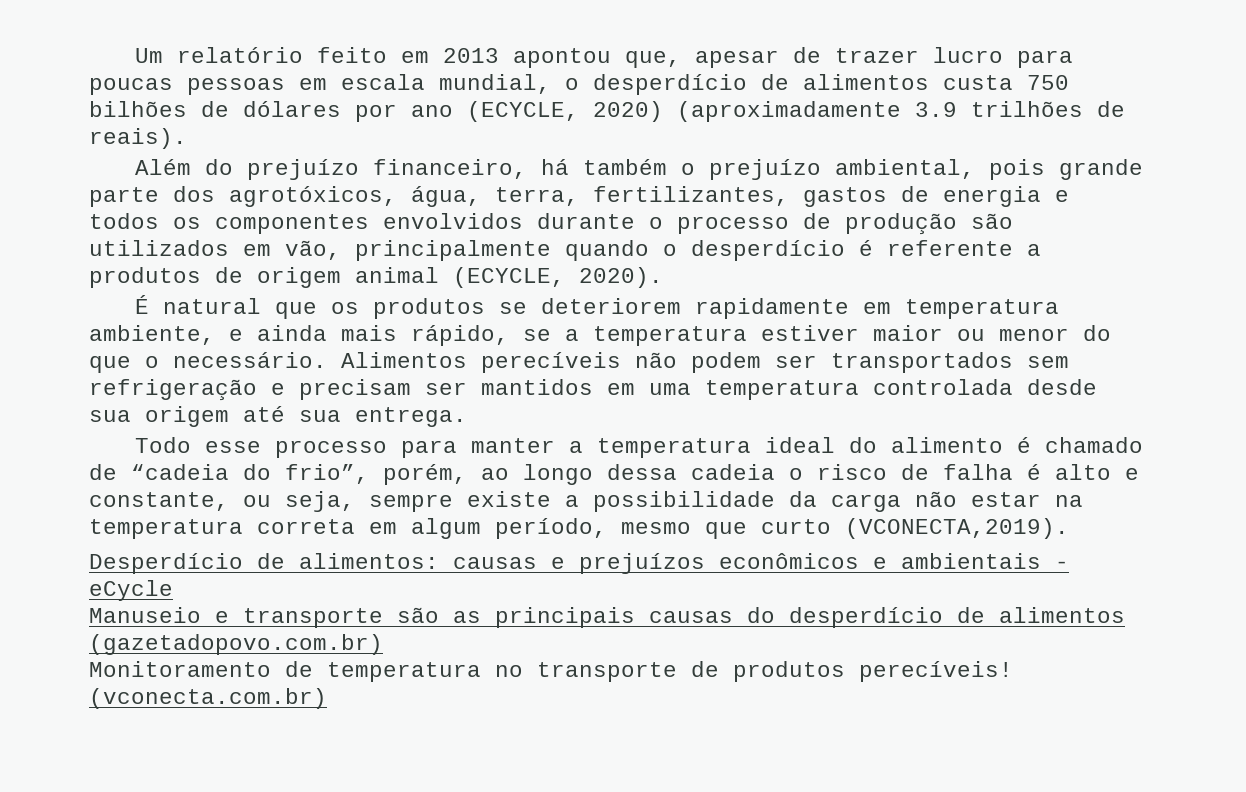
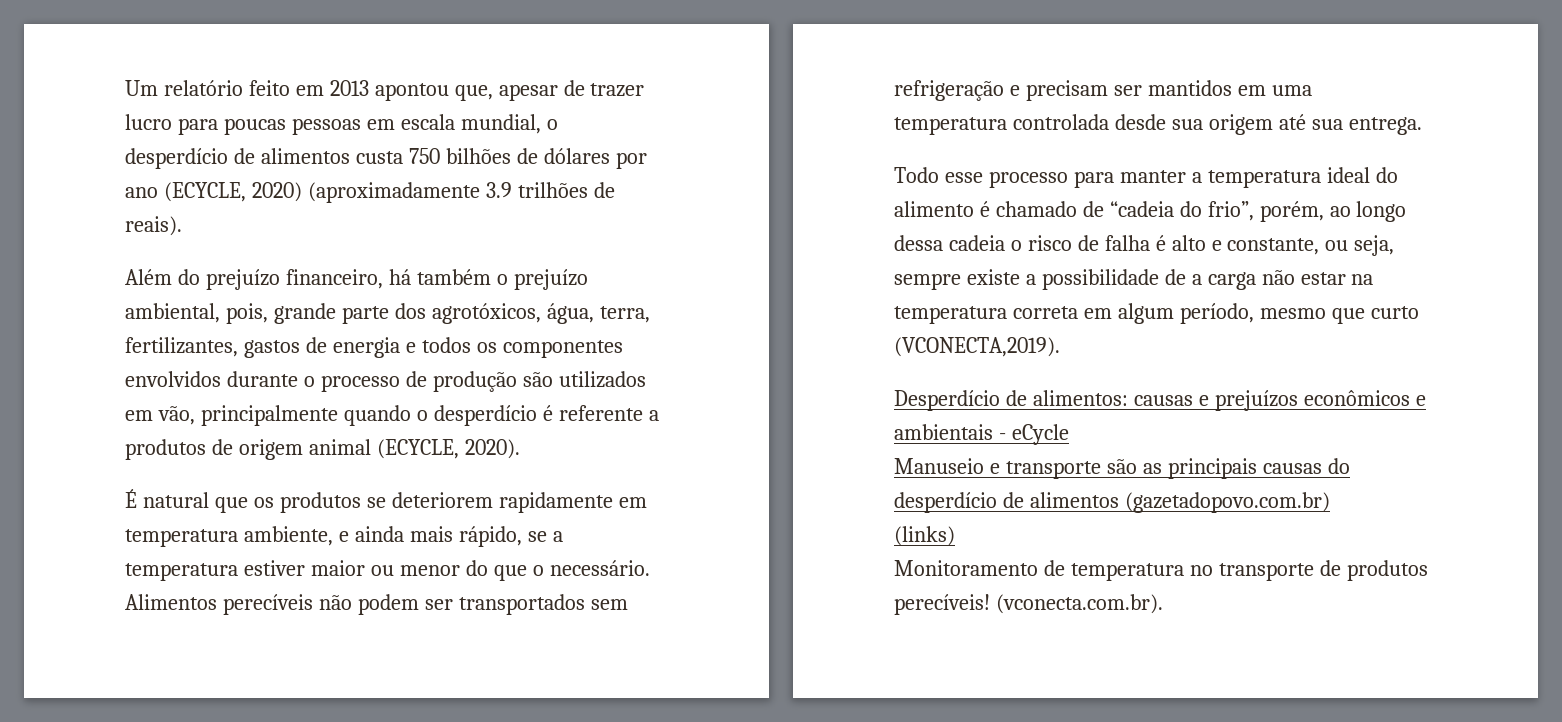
[989,159,1046,180] pois -> [225,303,268,324] pois,
[789,491,817,507] da -> [1164,269,1202,285] de a
(383, 644) none -> [894,526,955,546] // (links)
[89,688,327,709] (vconecta.com.br) -> [995,594,1163,614] (vconecta.com.br).

